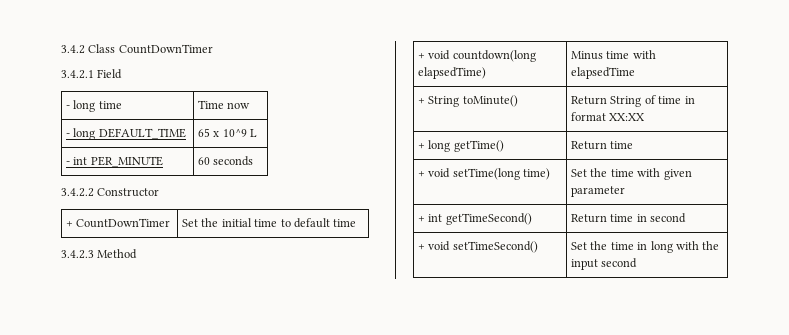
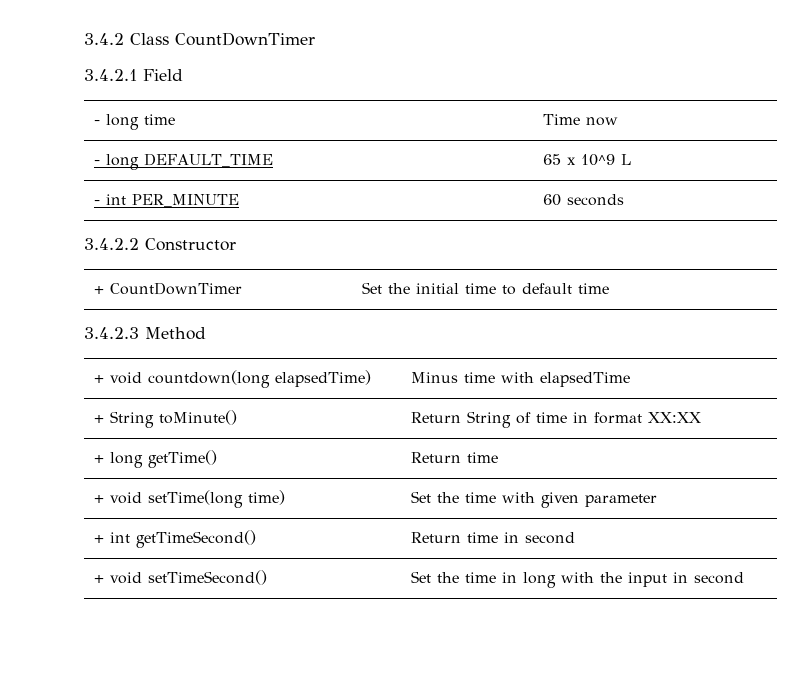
(599, 264) none -> [672,572,688,583] in

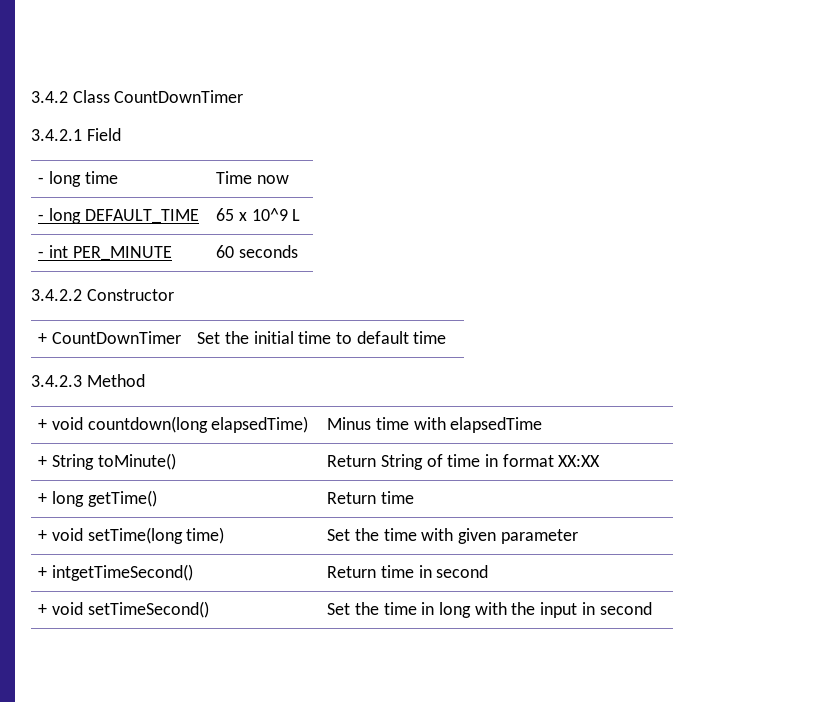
[109,530,256,548] int getTimeSecond() -> [51,564,193,581] intgetTimeSecond()

